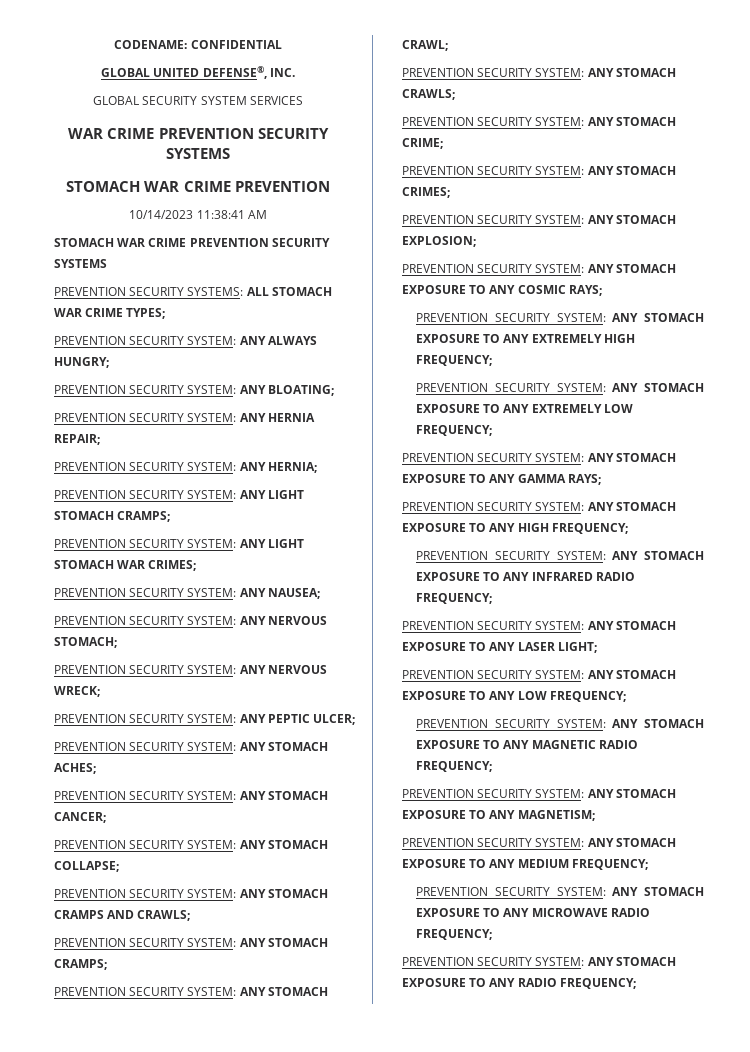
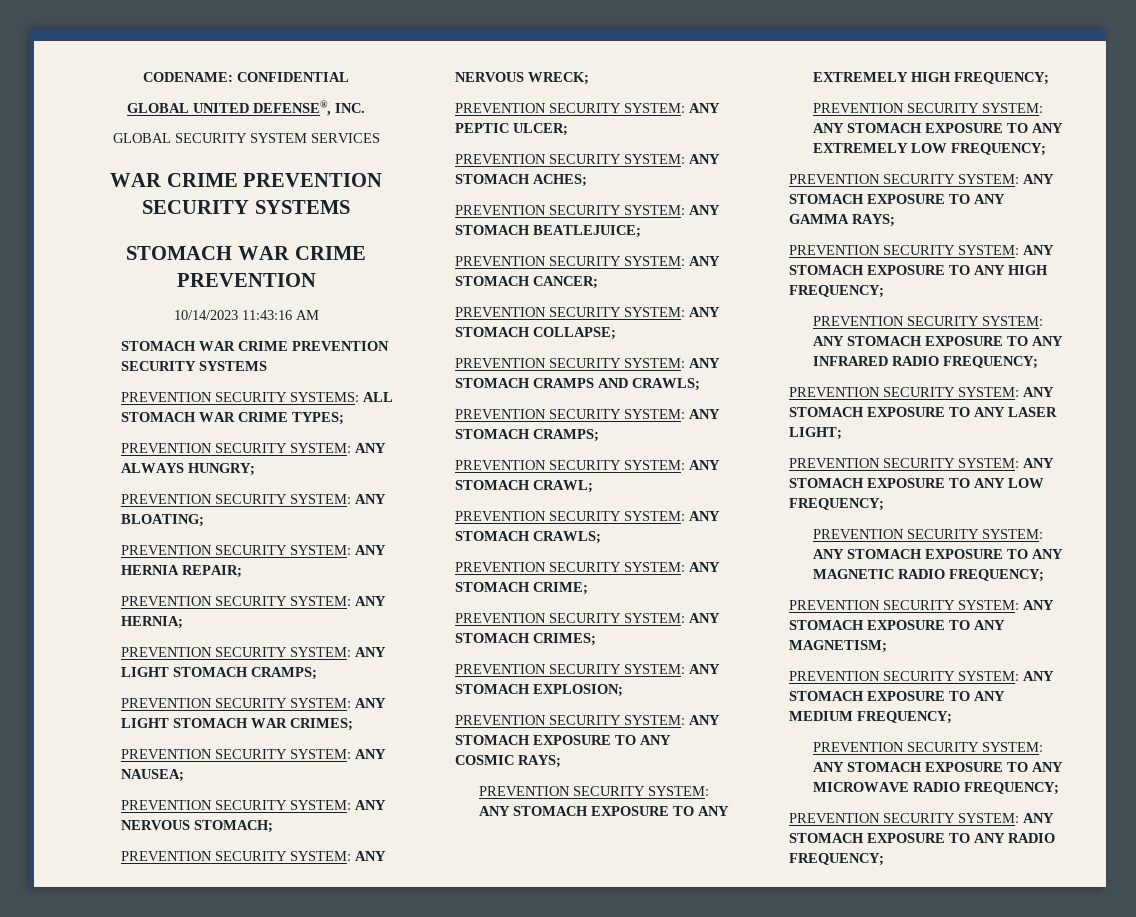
[196,210,245,219] 11:38:41 -> [241,310,292,320] 11:43:16
(97, 768) none -> [455,205,721,215] [455,225,642,238] // PREVENTION SECURITY SYSTEM: ANY STOMACH BEATLEJUICE;

